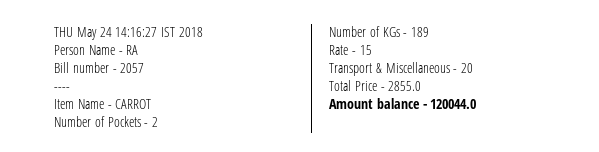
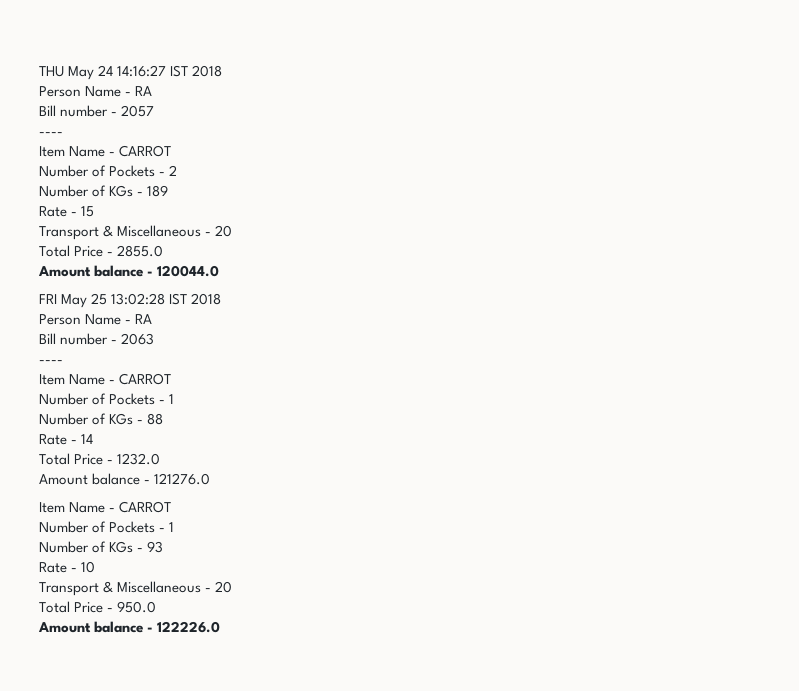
(477, 104) none -> [39,293,222,308] [39,314,153,325] [39,333,155,345] [39,360,63,364] [39,373,172,385] [39,393,175,405] [39,413,164,425] [39,434,94,445] [39,453,161,465] [39,473,211,485] [39,501,172,513] [39,521,175,533] [39,541,164,553] [39,561,96,573] [39,581,233,596] [39,601,157,613] [38,621,221,633] // FRI May 25 13:02:28 IST 2018 // Person Name - RA // Bill number - 2063 // ---- // Item Name - CARROT // Number of Pockets - 1 // Number of KGs - 88 // Rate - 14 // Total Price - 1232.0 // Amount balance - 121276.0 // Item Name - CARROT // Number of Pockets - 1 // Number of KGs - 93 // Rate - 10 // Transport & Miscellaneous - 20 // Total Price - 950.0 // Amount balance - 122226.0

